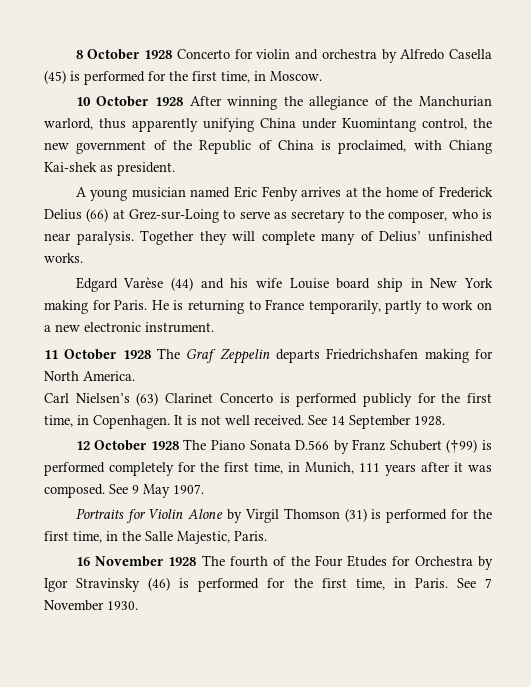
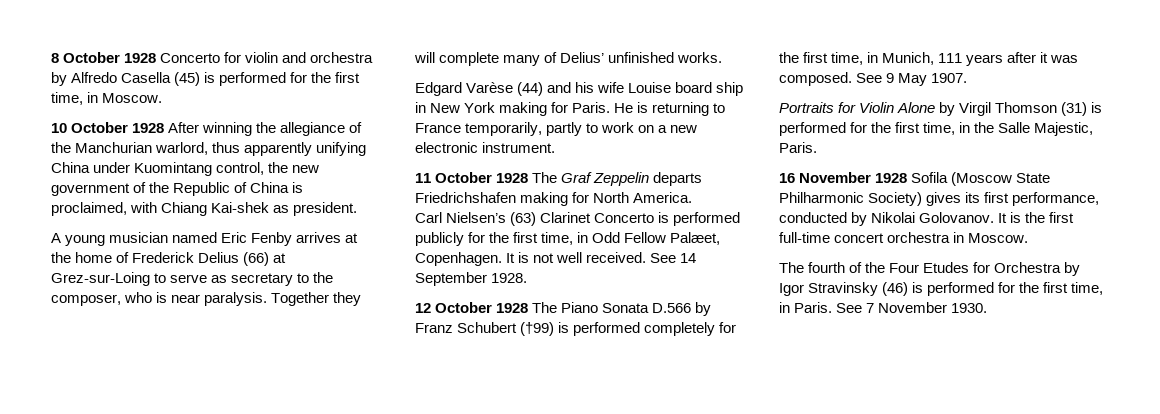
(89, 420) none -> [592,232,721,245] Odd Fellow Palæet,
(197, 561) none -> [911,172,1051,186] [779,192,1100,206] [779,212,1075,226] [779,232,1029,243] Sofila (Moscow State Philharmonic Society) gives its first performance, conducted by Nikolai Golovanov. It is the first full-time concert orchestra in Moscow. //

